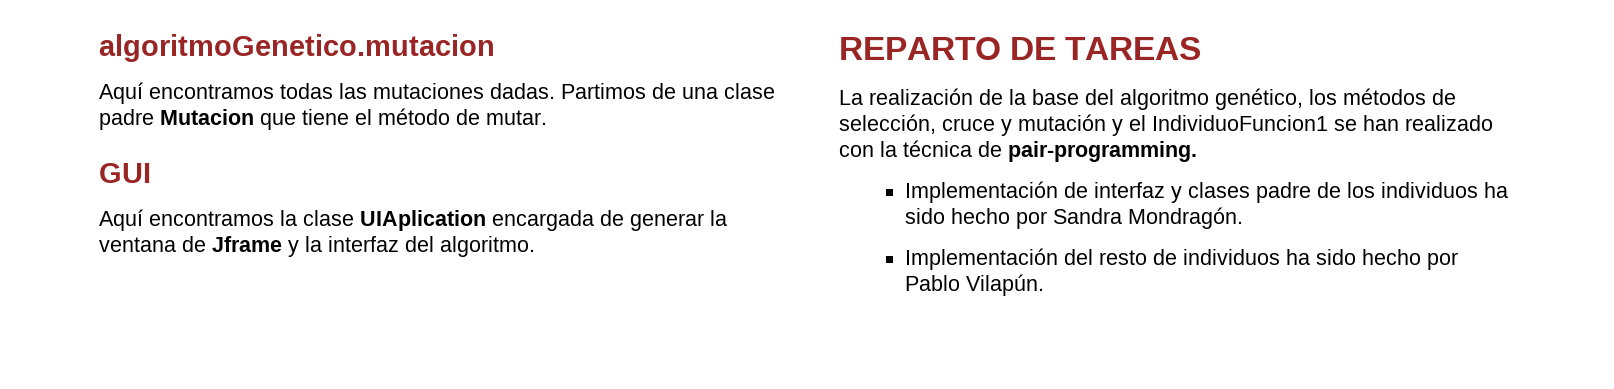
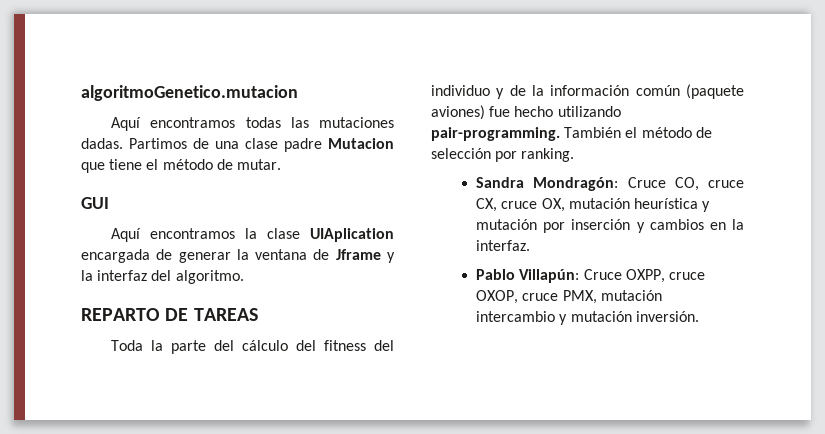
[839,88,1456,110] [839,114,1493,136] [839,140,1197,162] [905,181,1509,203] [905,207,1244,229] [905,248,1459,270] [905,274,1045,296] La realización de la base del algoritmo genético, los métodos de selección, cruce y mutación y el IndividuoFuncion1 se han realizado con la técnica de pair-programming. // Implementación de interfaz y clases padre de los individuos ha sido hecho por Sandra Mondragón. // Implementación del resto de individuos ha sido hecho por Pablo Vilapún. -> [111,340,394,354] [431,84,744,99] [431,105,621,120] [431,127,712,141] [431,148,575,162] [476,177,744,191] [476,198,711,212] [476,219,744,233] [476,240,531,251] [476,269,705,283] [476,290,662,304] [476,311,699,325] Toda la parte del cálculo del fitness del individuo y de la información común (paquete aviones) fue hecho utilizando pair-programming. También el método de selección por ranking. // Sandra Mondragón: Cruce CO, cruce CX, cruce OX, mutación heurística y mutación por inserción y cambios en la interfaz. // Pablo Villapún: Cruce OXPP, cruce OXOP, cruce PMX, mutación intercambio y mutación inversión.

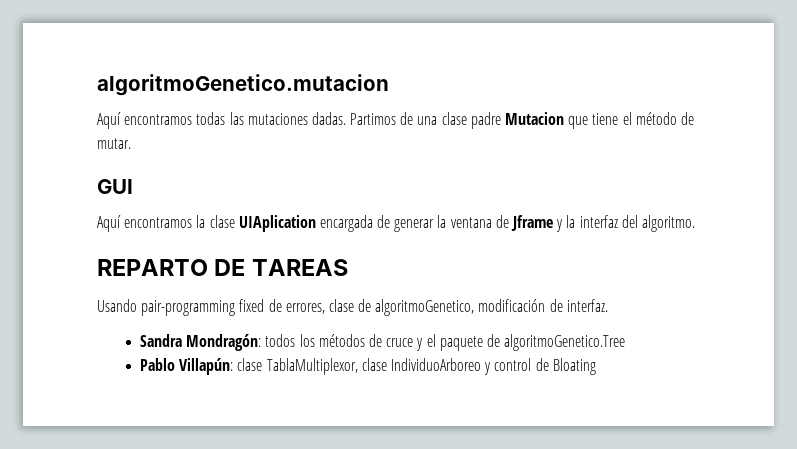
[111,340,394,354] [431,84,744,99] [431,105,621,120] [431,127,712,141] [431,148,575,162] [476,177,744,191] [476,198,711,212] [476,219,744,233] [476,240,531,251] [476,269,705,283] [476,290,662,304] [476,311,699,325] Toda la parte del cálculo del fitness del individuo y de la información común (paquete aviones) fue hecho utilizando pair-programming. También el método de selección por ranking. // Sandra Mondragón: Cruce CO, cruce CX, cruce OX, mutación heurística y mutación por inserción y cambios en la interfaz. // Pablo Villapún: Cruce OXPP, cruce OXOP, cruce PMX, mutación intercambio y mutación inversión. -> [97,299,608,316] [140,334,626,351] [140,358,596,375] Usando pair-programming fixed de errores, clase de algoritmoGenetico, modificación de interfaz. // Sandra Mondragón: todos los métodos de cruce y el paquete de algoritmoGenetico.Tree // Pablo Villapún: clase TablaMultiplexor, clase IndividuoArboreo y control de Bloating

